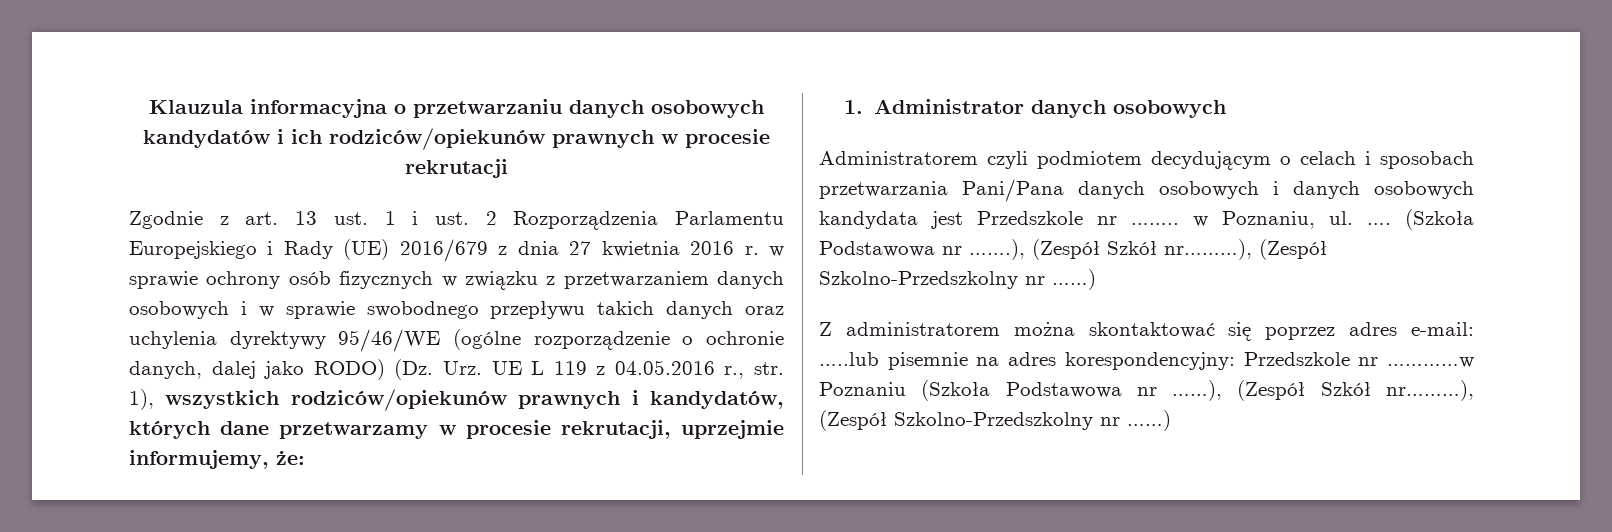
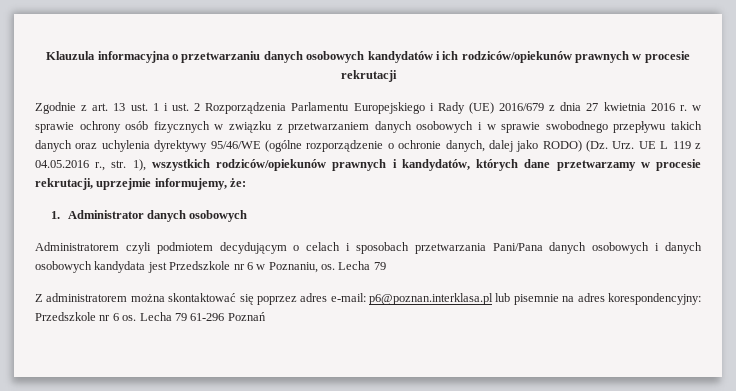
[1131,223,1179,225] …….. -> [246,262,253,270] 6
[1329,209,1474,230] [819,239,1327,260] [819,269,1096,290] ul. …. (Szkoła Podstawowa nr …….), (Zespół Szkół nr………), (Zespół Szkolno-Przedszkolny nr ……) -> [321,261,386,270] os. Lecha 79
[819,352,879,366] …..lub -> [369,293,511,305] p6@poznan.interklasa.pl lub
[1387,357,1474,368] [819,380,1474,401] [819,410,1171,431] …………w Poznaniu (Szkoła Podstawowa nr ……), (Zespół Szkół nr………), (Zespół Szkolno-Przedszkolny nr ……) -> [112,312,266,321] 6 os. Lecha 79 61-296 Poznań

